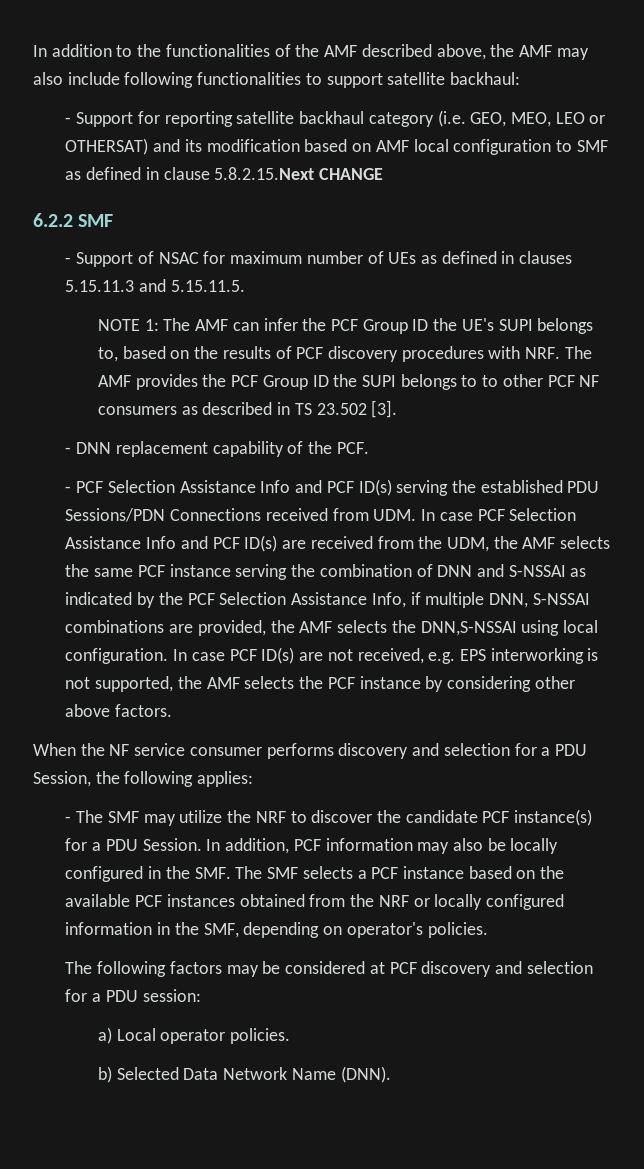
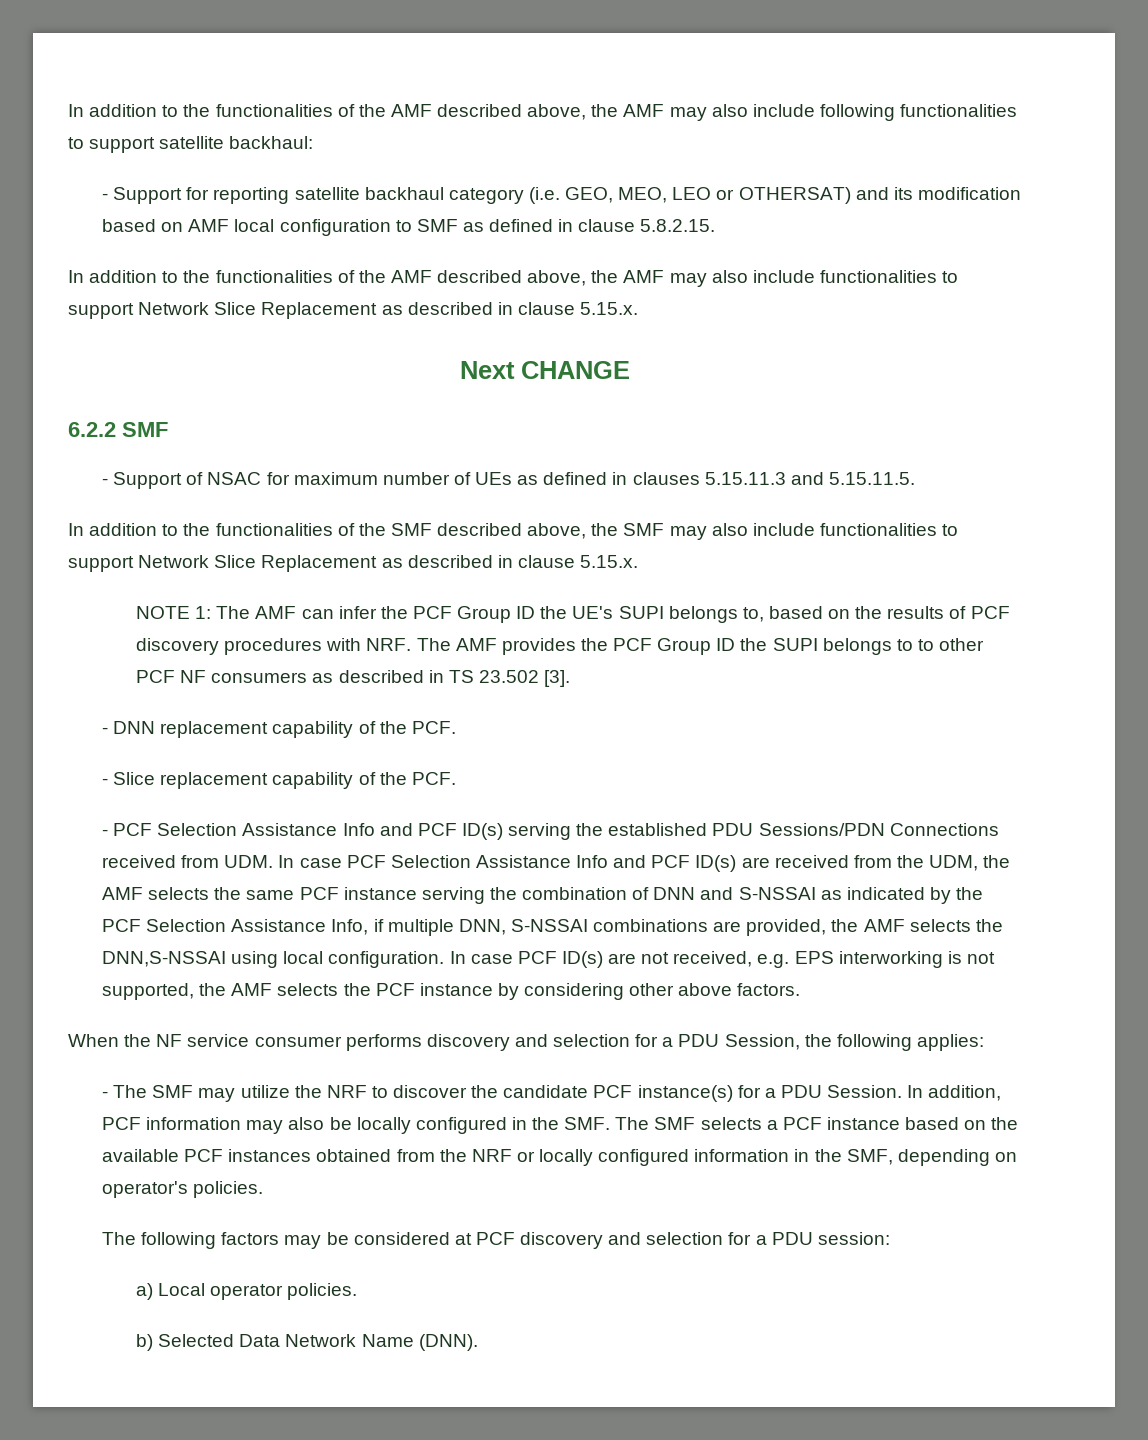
[214,167,315,180] 5.8.2.15.Next -> [640,219,716,232] [68,270,959,287] [68,302,639,319] [460,361,515,379] 5.8.2.15. // In addition to the functionalities of the AMF described above, the AMF may also include functionalities to support Network Slice Replacement as described in clause 5.15.x. // Next
(245, 286) none -> [68,523,959,540] [68,555,639,572] // In addition to the functionalities of the SMF described above, the SMF may also include functionalities to support Network Slice Replacement as described in clause 5.15.x.
(369, 448) none -> [101,772,456,789] // - Slice replacement capability of the PCF.

